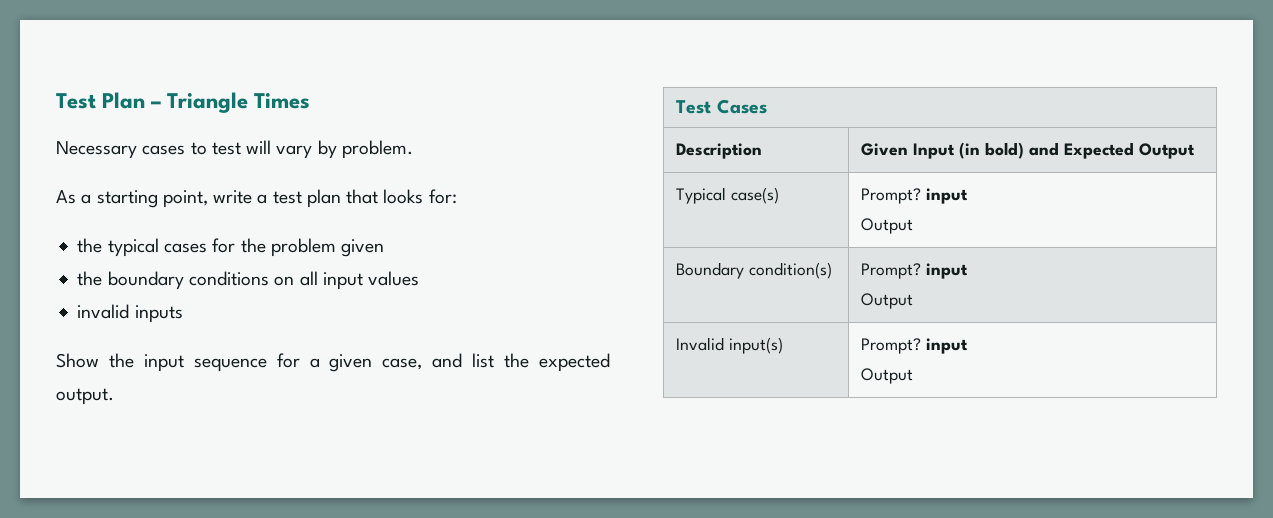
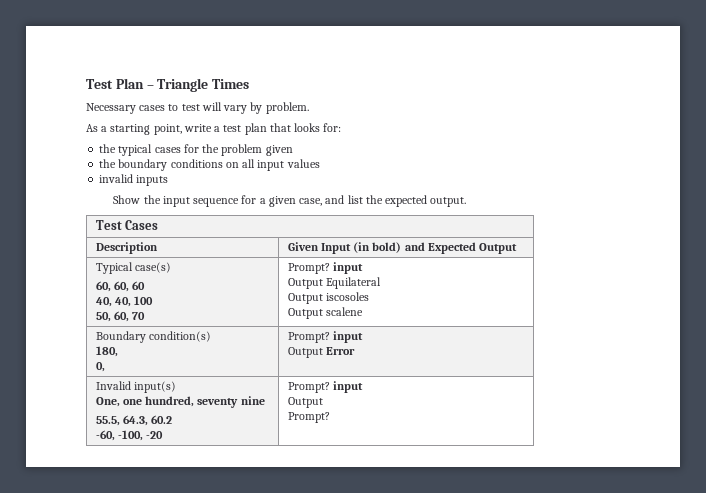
[861,188,969,204] [861,218,914,234] | Prompt? input // Output -> [95,281,146,292] [95,296,154,307] [95,311,146,322] [287,262,363,274] [287,277,381,289] [287,292,369,304] [287,307,363,319] // 60, 60, 60 // 40, 40, 100 // 50, 60, 70 | Prompt? input // Output Equilateral // Output iscosoles // Output scalene
[861,263,969,279] [861,293,914,309] | Prompt? input // Output -> [95,346,118,357] [95,362,105,372] [287,331,363,343] [287,347,355,358] // 180, // 0, | Prompt? input // Output Error
[861,338,969,354] [861,368,914,384] | Prompt? input // Output -> [95,396,265,408] [95,415,173,426] [95,430,164,441] [287,381,363,393] [287,397,323,408] [287,412,330,423] // One, one hundred, seventy nine // 55.5, 64.3, 60.2 // -60, -100, -20 | Prompt? input // Output // Prompt?

